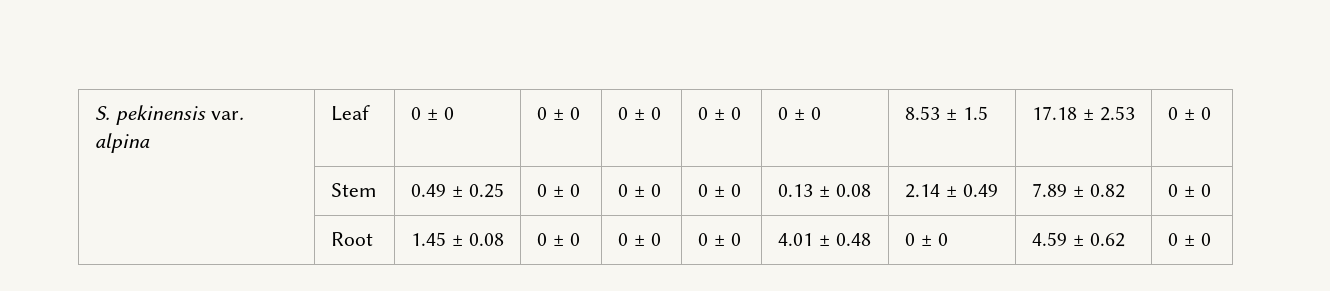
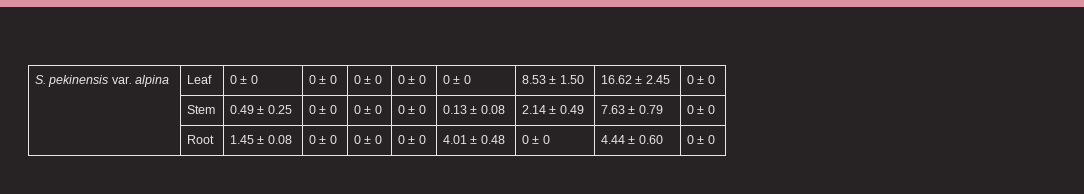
[962,106,988,120] [1031,106,1135,121] 1.5 | 17.18 ± 2.53 -> [559,75,584,84] [601,75,670,84] 1.50 | 16.62 ± 2.45
[1031,183,1125,198] 7.89 ± 0.82 -> [601,105,663,114] 7.63 ± 0.79
[1031,232,1125,247] 4.59 ± 0.62 -> [601,135,663,144] 4.44 ± 0.60

